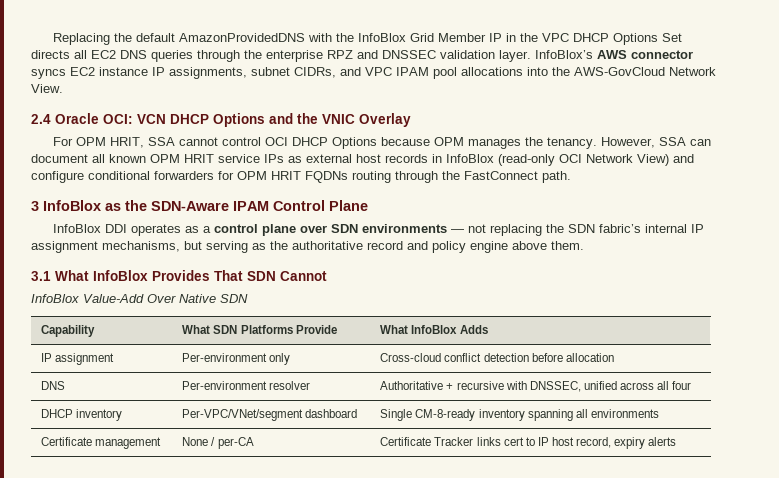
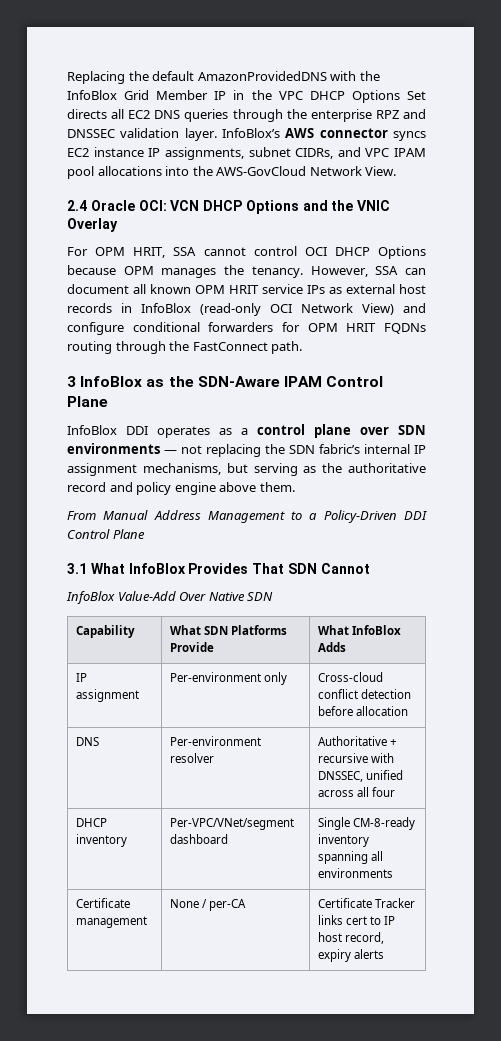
(584, 245) none -> [67,510,427,523] [67,529,145,539] // From Manual Address Management to a Policy-Driven DDI Control Plane

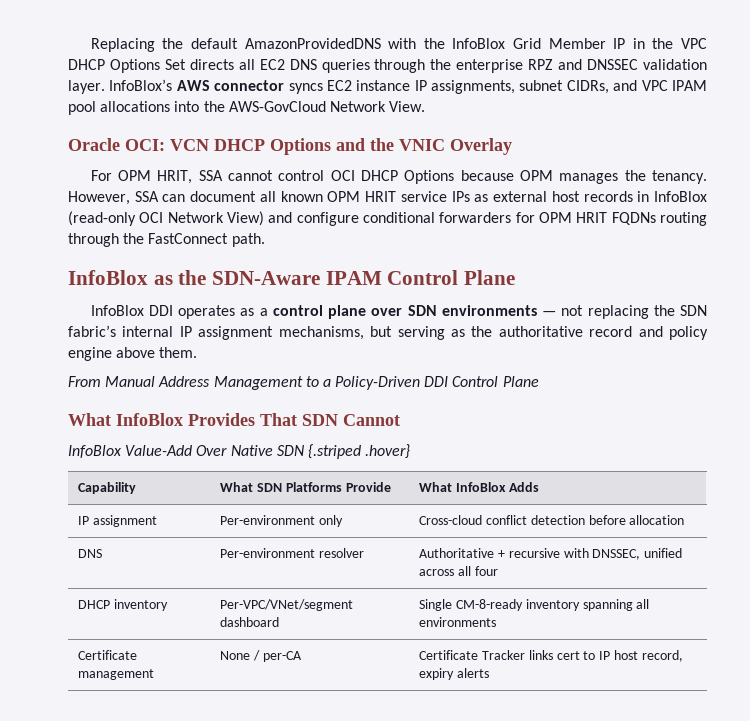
[67,200,87,211] 2.4 -> (426, 106) none
[67,376,76,387] 3 -> (265, 240) none
[67,563,87,574] 3.1 -> (539, 381) none
(274, 596) none -> [307,444,411,459] {.striped .hover}

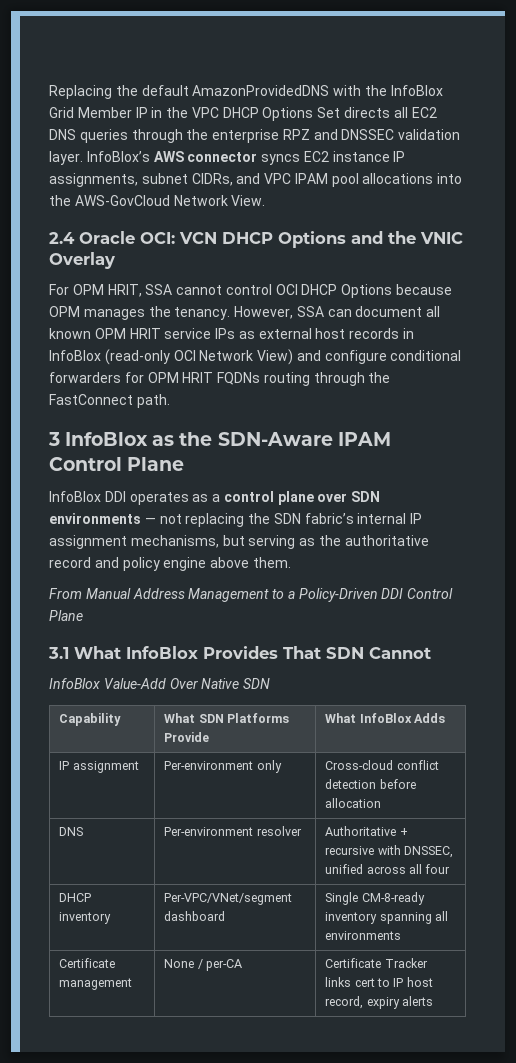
(426, 106) none -> [49,232,75,244] 2.4
(265, 240) none -> [48,432,60,446] 3
(539, 381) none -> [48,647,69,659] 3.1
[307,444,411,459] {.striped .hover} -> (271, 683) none

